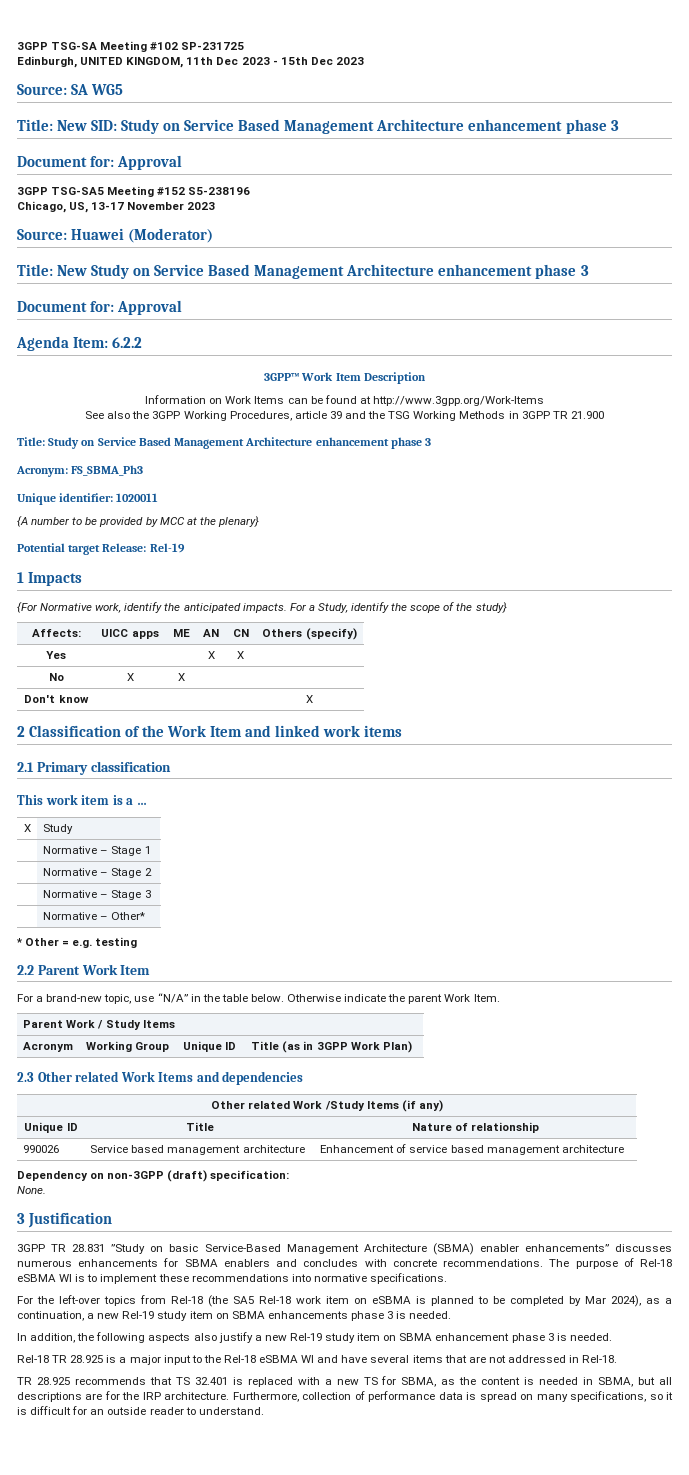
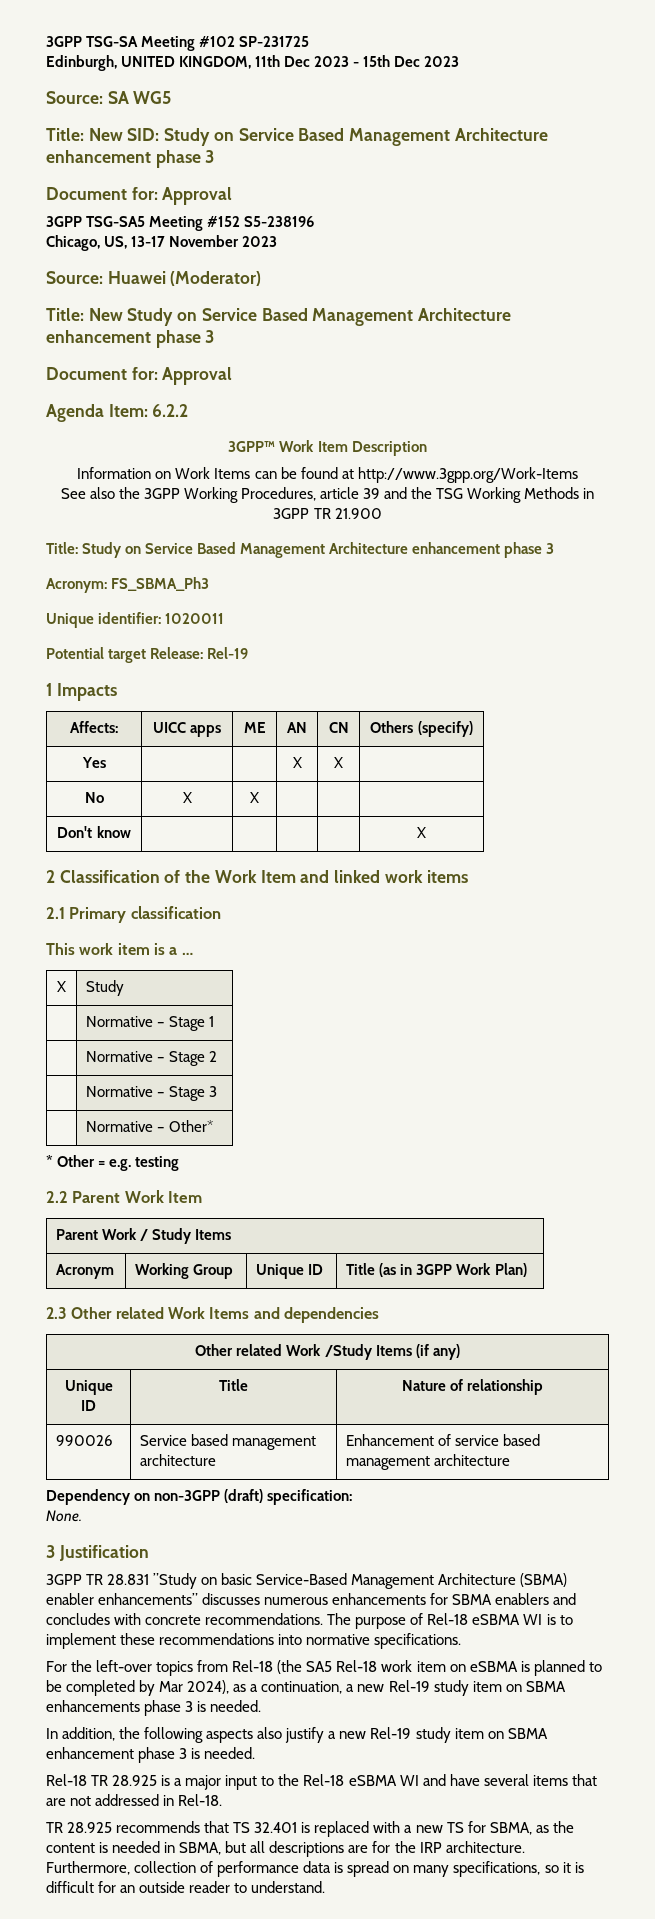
[17,516,259,527] // {A number to be provided by MCC at the plenary} -> (225, 618) none
[17,602,507,613] // {For Normative work, identify the anticipated impacts. For a Study, identify the scope of the study} -> (117, 692) none
[17,993,500,1004] // For a brand-new topic, use “N/A” in the table below. Otherwise indicate the parent Work Item. -> (203, 1197) none

